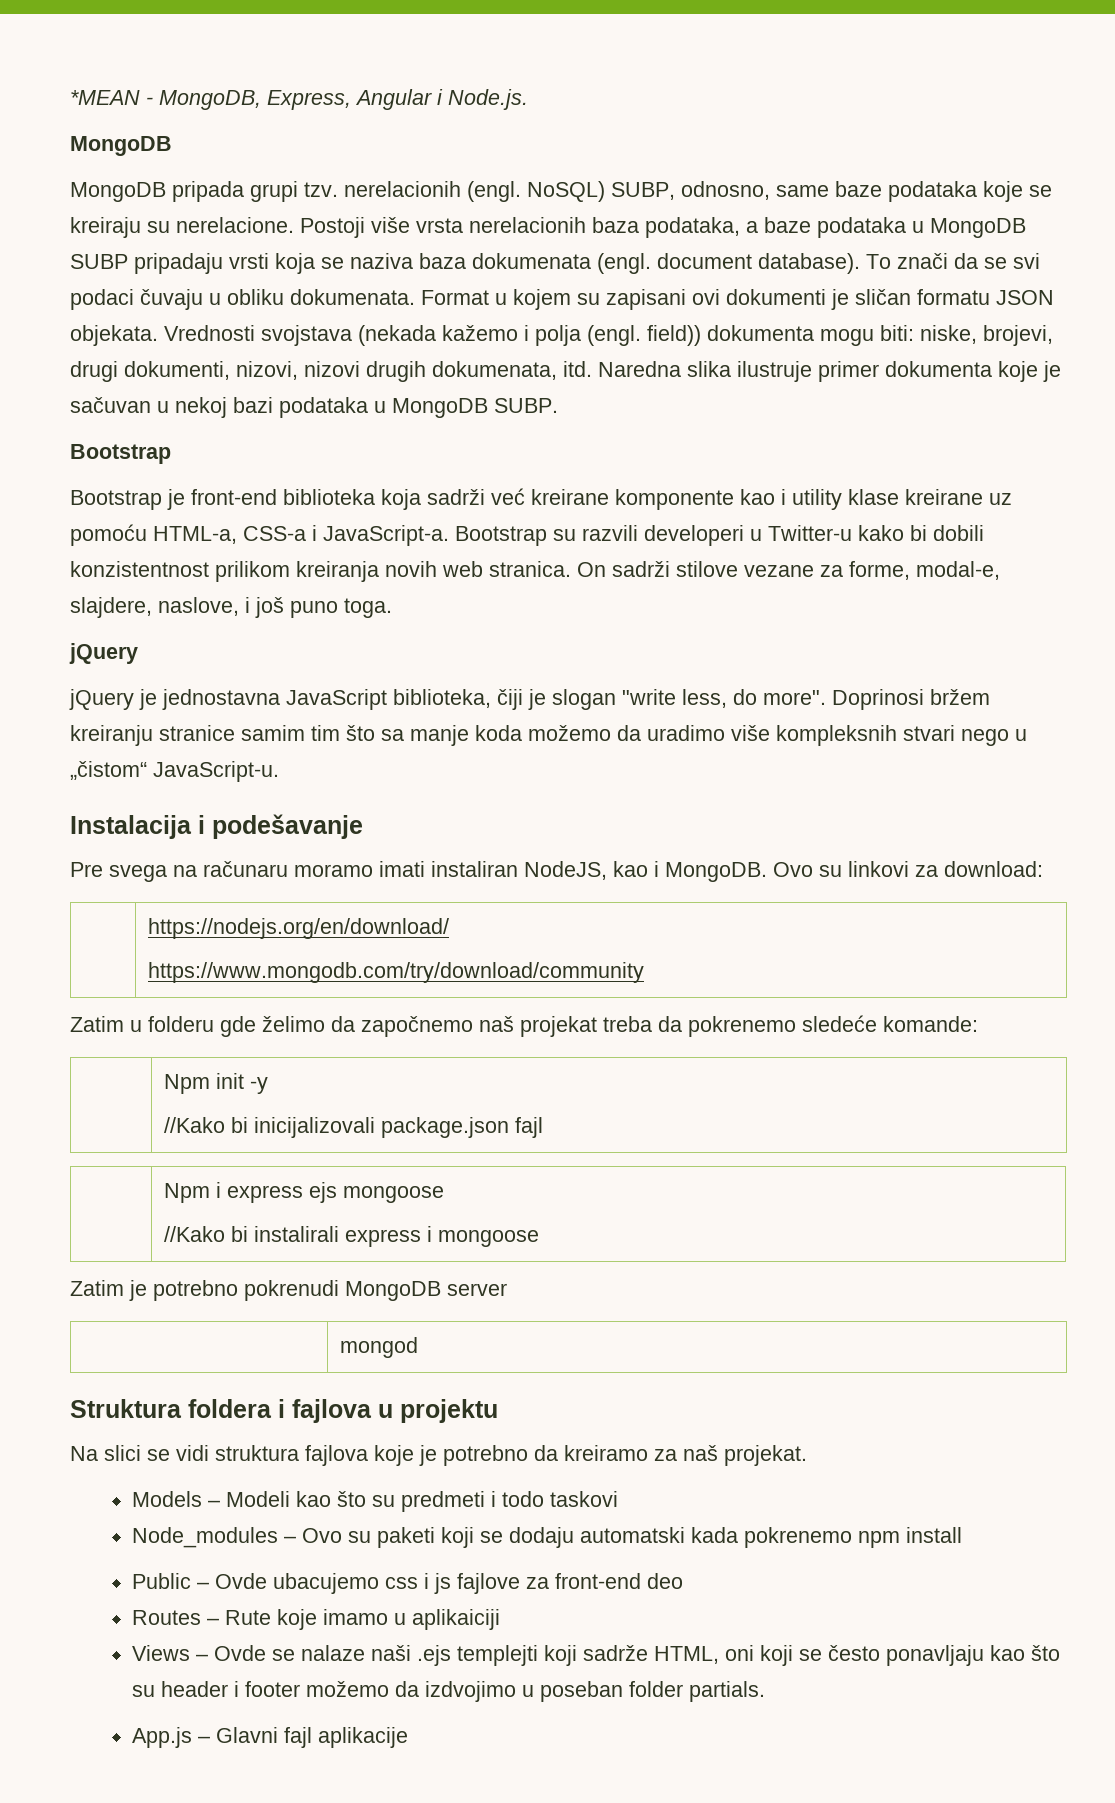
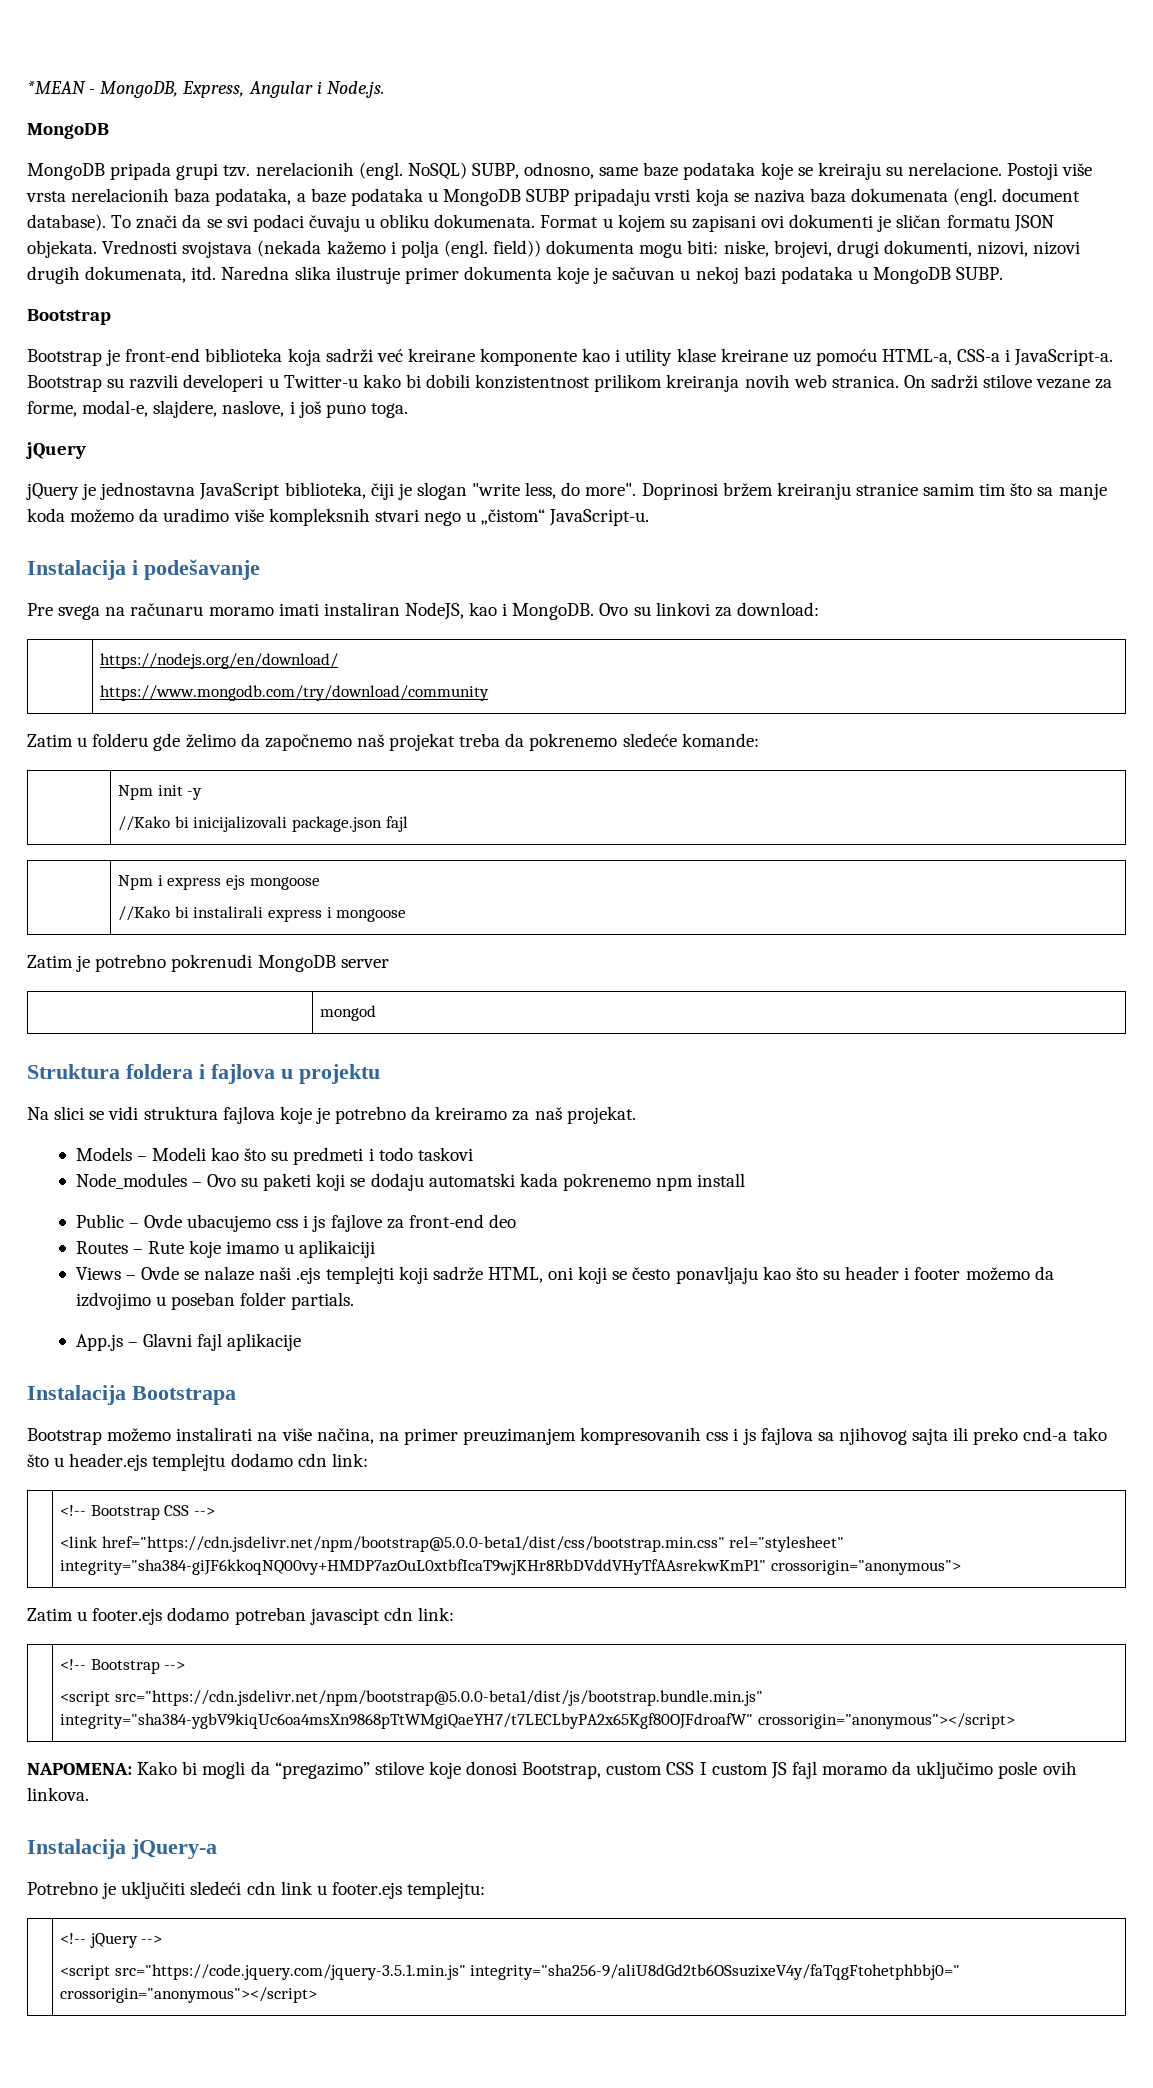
(409, 1737) none -> [27,1385,236,1405] [27,1427,1107,1445] [27,1453,368,1471] [60,1505,215,1520] [60,1536,845,1552] [60,1559,961,1575] [27,1607,454,1625] [60,1659,186,1674] [60,1690,763,1706] [60,1713,1015,1729] [27,1761,1077,1779] [27,1787,89,1801] [27,1839,217,1859] [27,1881,486,1899] [60,1933,163,1948] [60,1964,961,1980] [60,1987,318,2003] // Instalacija Bootstrapa // Bootstrap možemo instalirati na više načina, na primer preuzimanjem kompresovanih css i js fajlova sa njihovog sajta ili preko cnd-a tako što u header.ejs templejtu dodamo cdn link: // | <!-- Bootstrap CSS --> // <link href="https://cdn.jsdelivr.net/npm/bootstrap@5.0.0-beta1/dist/css/bootstrap.min.css" rel="stylesheet" integrity="sha384-giJF6kkoqNQ00vy+HMDP7azOuL0xtbfIcaT9wjKHr8RbDVddVHyTfAAsrekwKmP1" crossorigin="anonymous"> // Zatim u footer.ejs dodamo potreban javascipt cdn link: // | <!-- Bootstrap --> // <script src="https://cdn.jsdelivr.net/npm/bootstrap@5.0.0-beta1/dist/js/bootstrap.bundle.min.js" integrity="sha384-ygbV9kiqUc6oa4msXn9868pTtWMgiQaeYH7/t7LECLbyPA2x65Kgf80OJFdroafW" crossorigin="anonymous"></script> // NAPOMENA: Kako bi mogli da “pregazimo” stilove koje donosi Bootstrap, custom CSS I custom JS fajl moramo da uključimo posle ovih linkova. // Instalacija jQuery-a // Potrebno je uključiti sledeći cdn link u footer.ejs templejtu: // | <!-- jQuery --> // <script src="https://code.jquery.com/jquery-3.5.1.min.js" integrity="sha256-9/aliU8dGd2tb6OSsuzixeV4y/faTqgFtohetphbbj0=" crossorigin="anonymous"></script>

